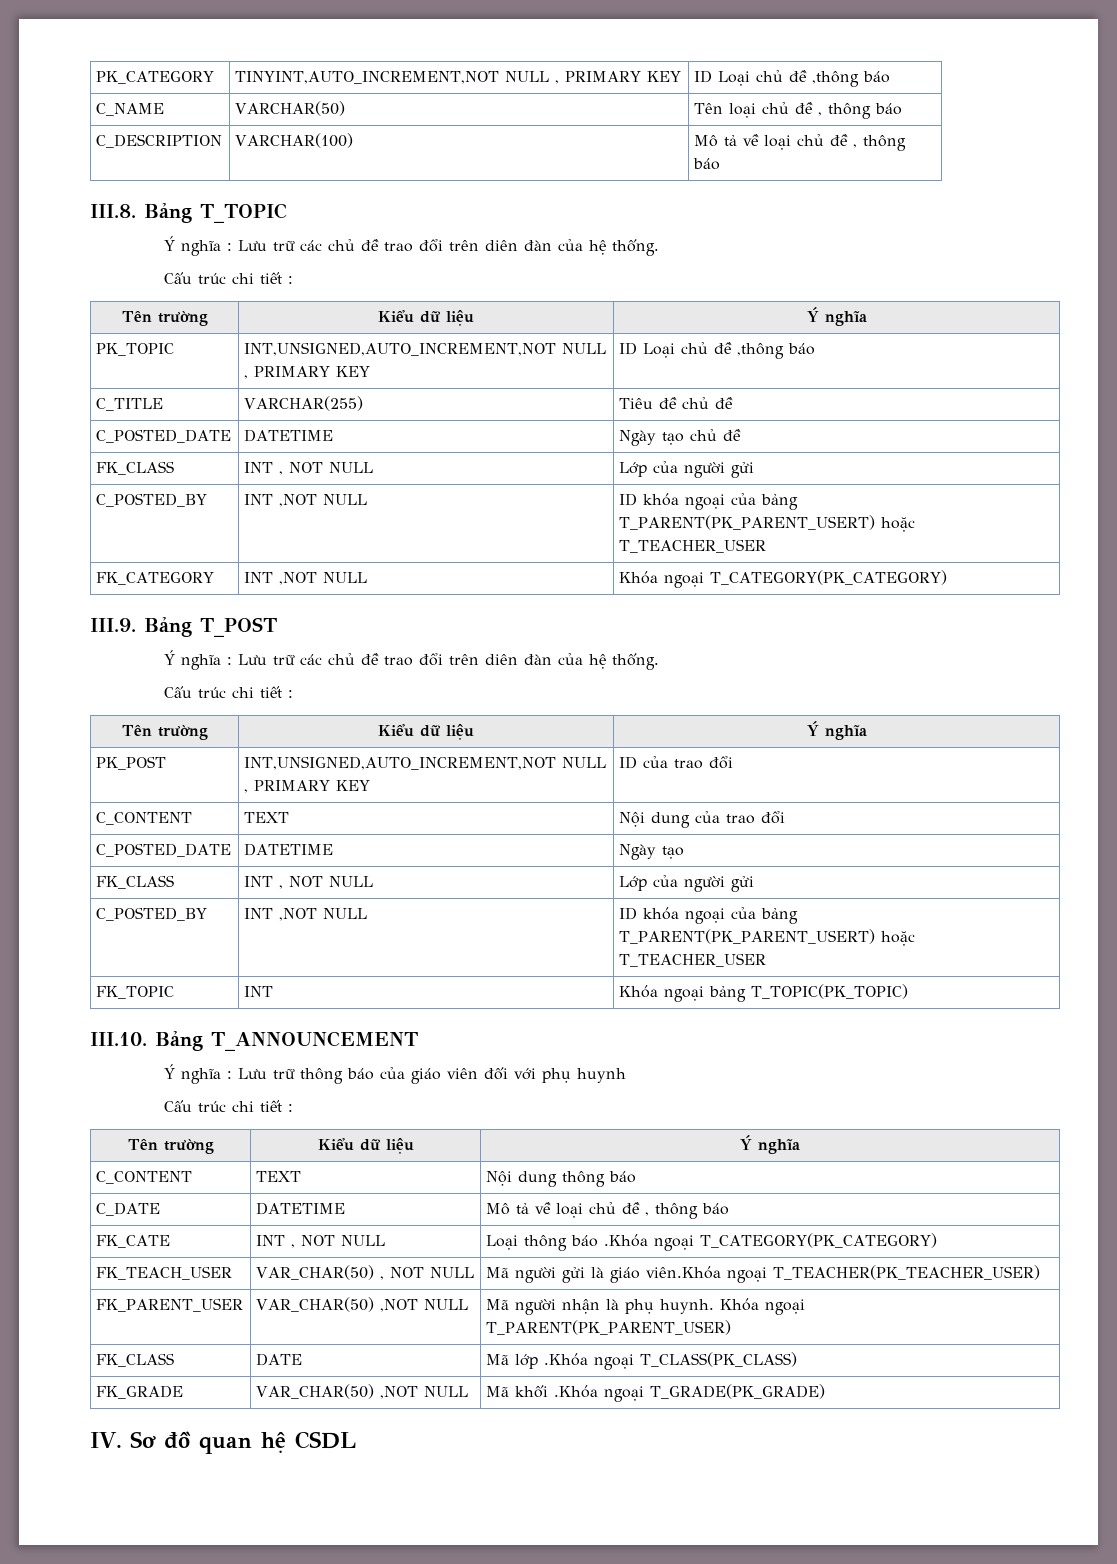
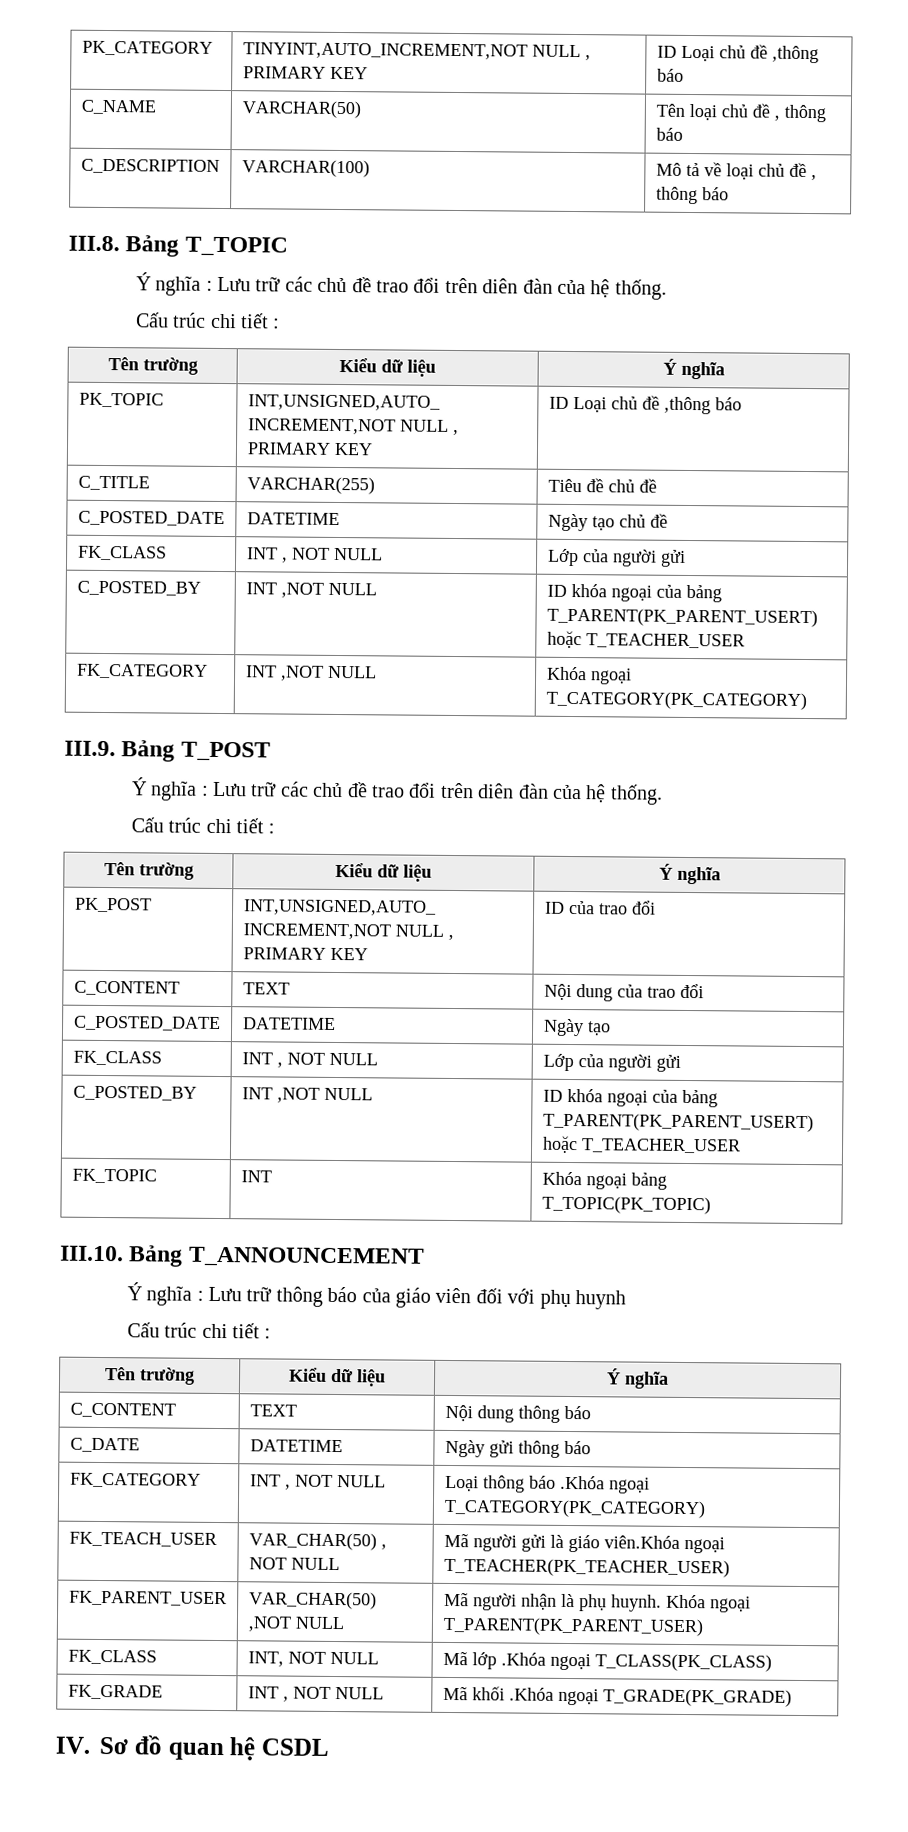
[486,1202,730,1219] [96,1235,171,1248] Mô tả về loại chủ đề , thông báo // FK_CATE -> [444,1439,591,1458] [69,1472,201,1488] Ngày gửi thông báo // FK_CATEGORY
[256,1353,303,1366] DATE -> [247,1651,379,1667] INT, NOT NULL
[256,1384,419,1399] VAR_CHAR(50) ,NOT -> [247,1686,331,1702] INT , NOT

